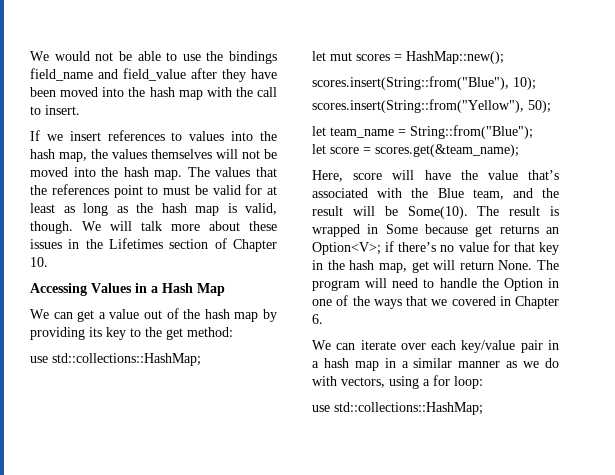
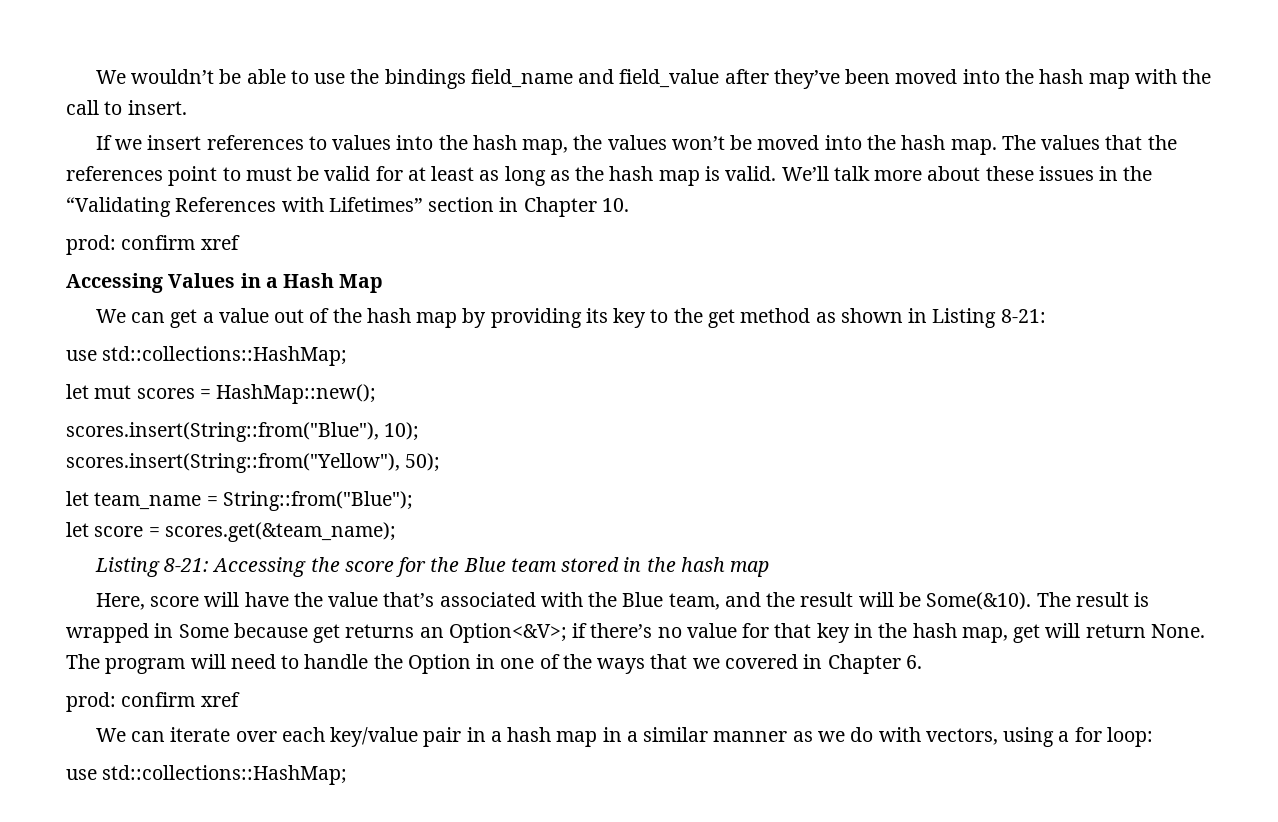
[30,51,114,61] We would not -> [95,69,215,84] We wouldn’t
[222,69,277,82] they have -> [773,69,840,89] they’ve
[151,149,260,159] themselves will not -> [671,136,725,150] won’t
[245,203,277,215] [30,221,132,234] valid, though. We will -> [725,166,829,181] valid. We’ll
[109,238,227,249] Lifetimes section of -> [66,197,519,217] “Validating References with Lifetimes” section in
(48, 262) none -> [66,235,240,255] // prod: confirm xref
[187,327,233,337] method: -> [740,308,1046,328] method as shown in Listing 8-21:
(519, 150) none -> [94,557,770,577] // Listing 8-21: Accessing the score for the Blue team stored in the hash map
[407,206,468,219] Some(10). -> [926,592,1032,610] Some(&10).
[312,242,381,255] Option<V>; -> [448,623,567,643] Option<&V>;
(323, 319) none -> [66,692,240,712] // prod: confirm xref

